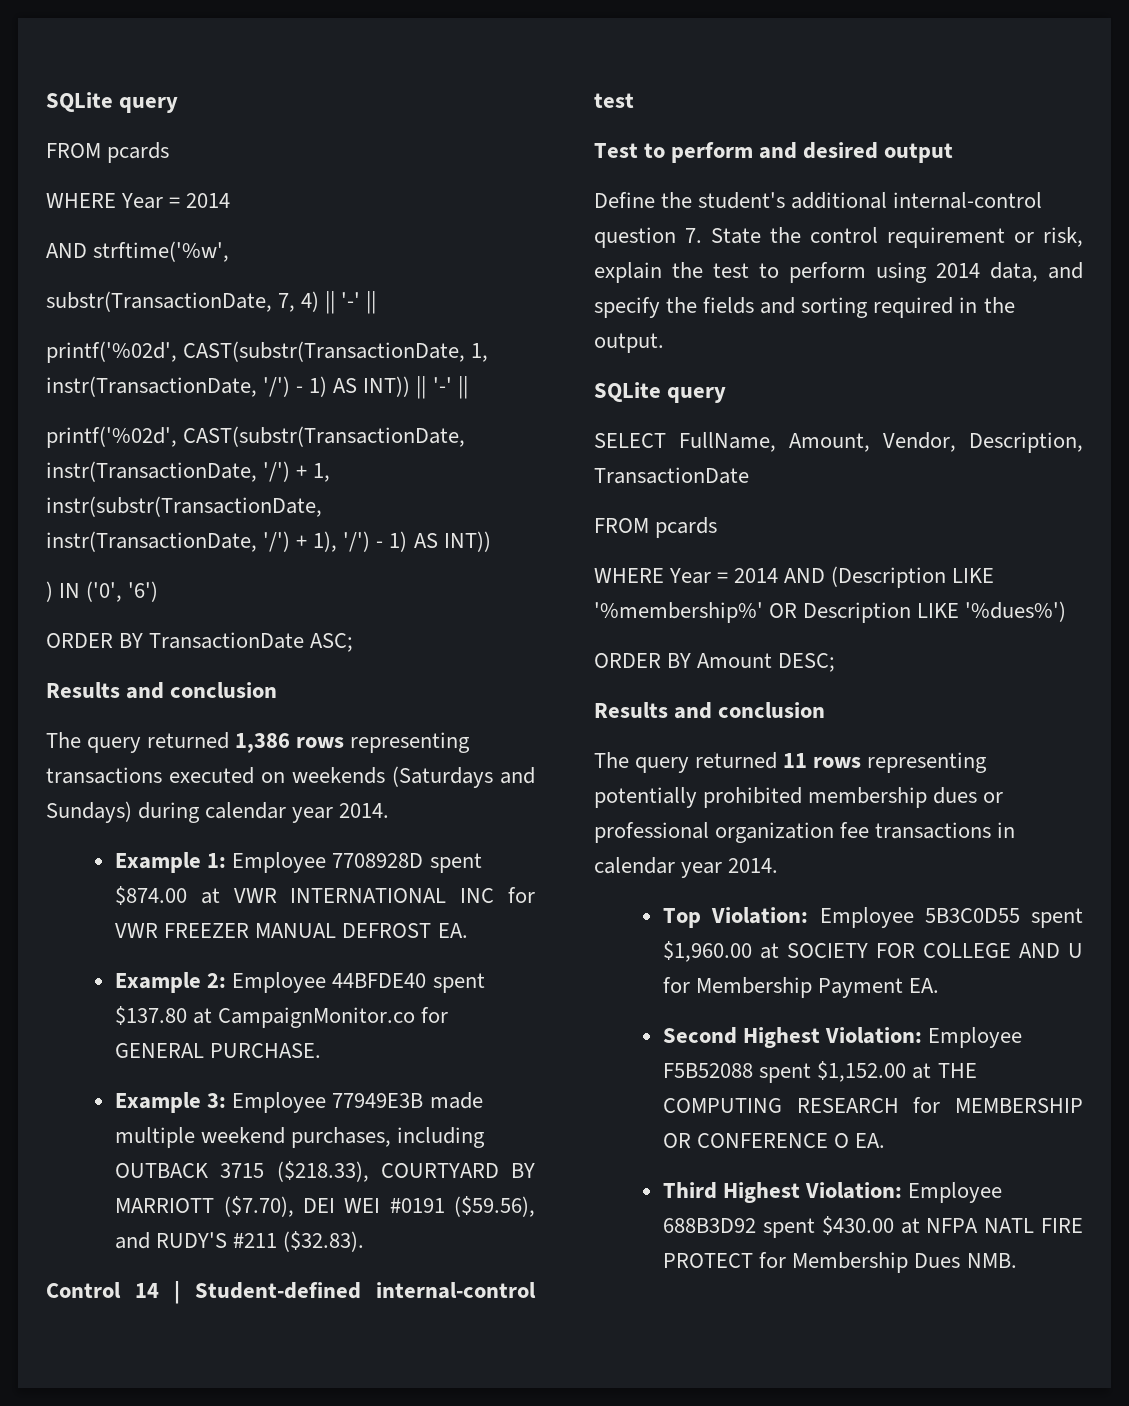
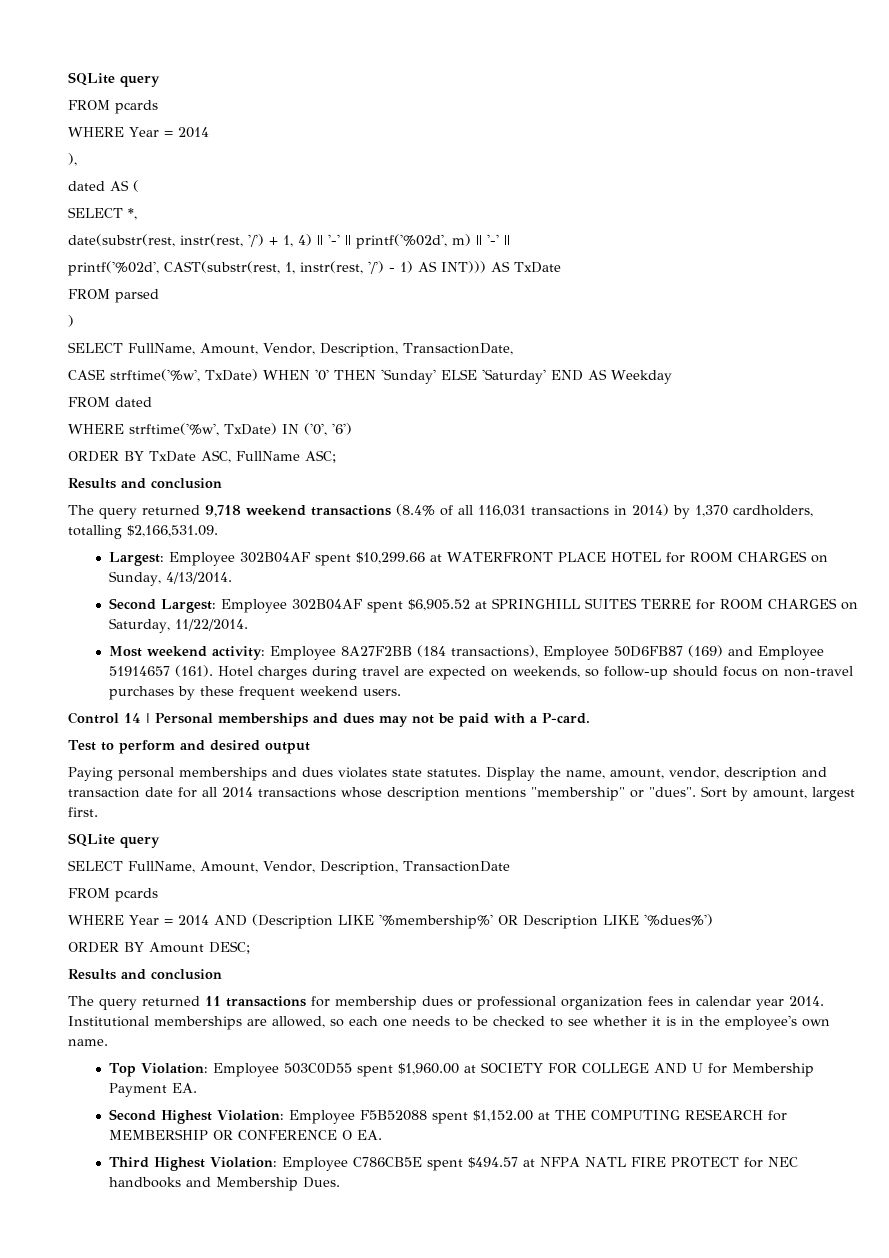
[46,241,230,262] [46,291,377,314] [46,341,489,363] [46,376,468,399] [46,426,466,448] [46,461,331,482] [46,496,322,517] [46,531,491,552] [46,581,53,602] AND strftime('%w', // substr(TransactionDate, 7, 4) || '-' || // printf('%02d', CAST(substr(TransactionDate, 1, instr(TransactionDate, '/') - 1) AS INT)) || '-' || // printf('%02d', CAST(substr(TransactionDate, instr(TransactionDate, '/') + 1, instr(substr(TransactionDate, instr(TransactionDate, '/') + 1), '/') - 1) AS INT)) // ) -> [68,153,77,166] [68,180,139,192] [68,207,137,220] [68,234,510,249] [68,261,561,276] [68,289,159,303] [68,315,74,327] [68,342,513,357] [68,369,672,384] [68,397,152,407] [68,423,277,436] ), // dated AS ( // SELECT *, // date(substr(rest, instr(rest, '/') + 1, 4) || '-' || printf('%02d', m) || '-' || // printf('%02d', CAST(substr(rest, 1, instr(rest, '/') - 1) AS INT))) AS TxDate // FROM parsed // ) // SELECT FullName, Amount, Vendor, Description, TransactionDate, // CASE strftime('%w', TxDate) WHEN '0' THEN 'Sunday' ELSE 'Saturday' END AS Weekday // FROM dated // WHERE strftime('%w', TxDate)
[149,632,305,649] TransactionDate -> [149,450,300,463] TxDate ASC, FullName
[235,732,471,753] [46,766,535,788] [46,801,390,823] [115,852,482,873] [115,886,535,905] [115,923,468,938] [115,972,485,993] [115,1006,449,1028] [115,1043,322,1058] [115,1092,483,1113] [115,1127,486,1148] [115,1161,535,1182] [115,1196,535,1217] [115,1231,365,1252] [46,1281,536,1304] [594,93,634,108] 1,386 rows representing transactions executed on weekends (Saturdays and Sundays) during calendar year 2014. // Example 1: Employee 7708928D spent $874.00 at VWR INTERNATIONAL INC for VWR FREEZER MANUAL DEFROST EA. // Example 2: Employee 44BFDE40 spent $137.80 at CampaignMonitor.co for GENERAL PURCHASE. // Example 3: Employee 77949E3B made multiple weekend purchases, including OUTBACK 3715 ($218.33), COURTYARD BY MARRIOTT ($7.70), DEI WEI #0191 ($59.56), and RUDY'S #211 ($32.83). // Control 14 | Student-defined internal-control test -> [205,504,813,519] [68,525,218,539] [108,551,828,566] [108,571,232,586] [108,598,858,613] [108,618,248,633] [108,645,824,660] [108,665,853,680] [108,686,401,700] [68,712,590,727] 9,718 weekend transactions (8.4% of all 116,031 transactions in 2014) by 1,370 cardholders, totalling $2,166,531.09. // Largest: Employee 302B04AF spent $10,299.66 at WATERFRONT PLACE HOTEL for ROOM CHARGES on Sunday, 4/13/2014. // Second Largest: Employee 302B04AF spent $6,905.52 at SPRINGHILL SUITES TERRE for ROOM CHARGES on Saturday, 11/22/2014. // Most weekend activity: Employee 8A27F2BB (184 transactions), Employee 50D6FB87 (169) and Employee 51914657 (161). Hotel charges during travel are expected on weekends, so follow-up should focus on non-travel purchases by these frequent weekend users. // Control 14 | Personal memberships and dues may not be paid with a P-card.
[594,192,1043,209] [594,227,1083,248] [594,262,1083,283] [594,297,1015,318] [594,333,664,353] Define the student's additional internal-control question 7. State the control requirement or risk, explain the test to perform using 2014 data, and specify the fields and sorting required in the output. -> [68,767,827,781] [68,786,855,801] [68,807,98,817] Paying personal memberships and dues violates state statutes. Display the name, amount, vendor, description and transaction date for all 2014 transactions whose description mentions "membership" or "dues". Sort by amount, largest first.
[813,752,988,773] [594,787,803,808] rows representing potentially prohibited -> [226,996,330,1007] transactions for
[840,822,992,839] fee transactions -> [648,996,673,1006] fees
(779, 865) none -> [68,1015,830,1030] [68,1039,108,1046] Institutional memberships are allowed, so each one needs to be checked to see whether it is in the employee's own name.
[924,908,1020,923] 5B3C0D55 -> [283,1063,352,1074] 503C0D55
[663,1216,894,1238] 688B3D92 spent $430.00 -> [352,1157,518,1171] C786CB5E spent $494.57
[792,1252,1017,1273] Membership Dues NMB. -> [767,1157,798,1167] [108,1177,340,1191] NEC handbooks and Membership Dues.

